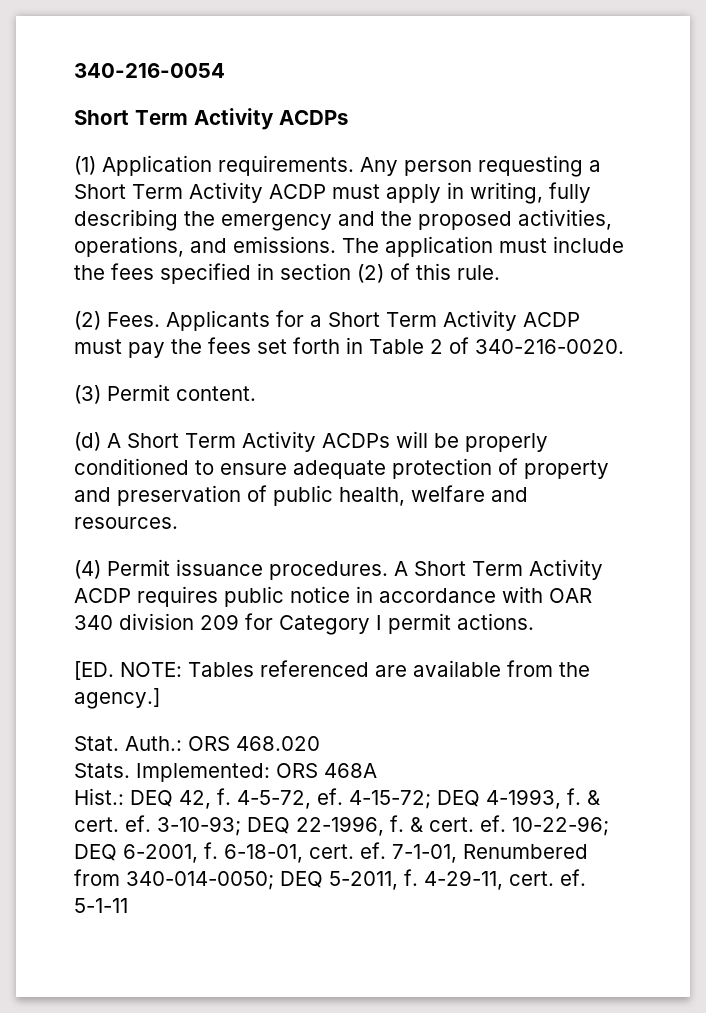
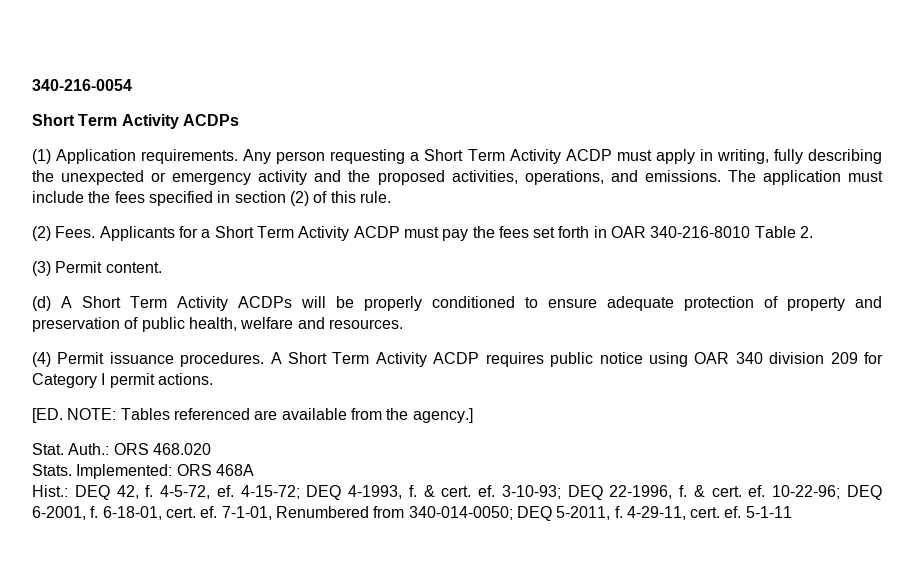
[221,214,332,231] emergency -> [61,170,308,185] unexpected or emergency activity
[369,337,624,354] Table 2 of 340-216-0020. -> [611,226,814,238] OAR 340-216-8010 Table 2.
[356,586,543,603] in accordance with -> [648,352,688,367] using

